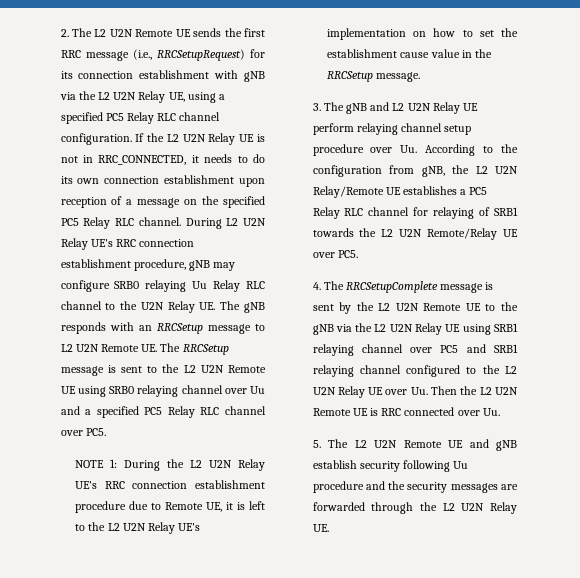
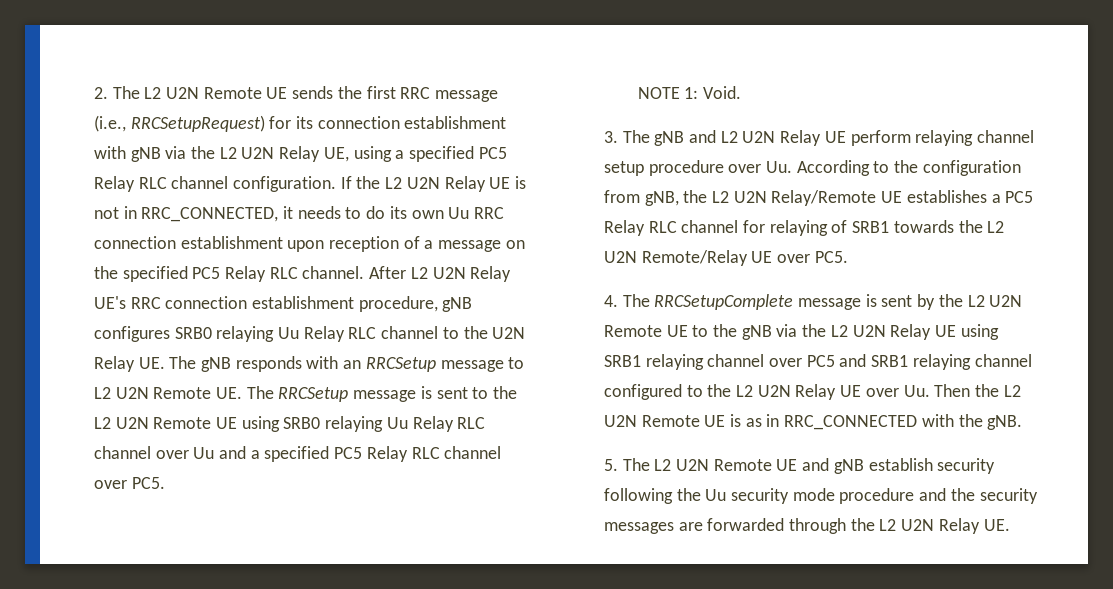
(100, 181) none -> [448,207,505,219] Uu RRC
[185,218,222,229] During -> [369,266,407,279] After
[213,262,236,271] [60,280,110,292] may configure -> [93,326,170,342] configures
(179, 391) none -> [386,416,486,432] Uu Relay RLC
[124,459,265,471] [75,480,265,489] [75,501,265,513] [75,522,201,534] [327,28,518,40] [327,49,492,58] [327,71,421,82] During the L2 U2N Relay UE's RRC connection establishment procedure due to Remote UE, it is left to the L2 U2N Relay UE's implementation on how to set the establishment cause value in the RRCSetup message. -> [703,86,742,99] Void.
[381,407,500,416] RRC connected over Uu. -> [745,414,1023,430] as in RRC_CONNECTED with the gNB.
[453,461,469,469] Uu -> [676,488,835,504] the Uu security mode

